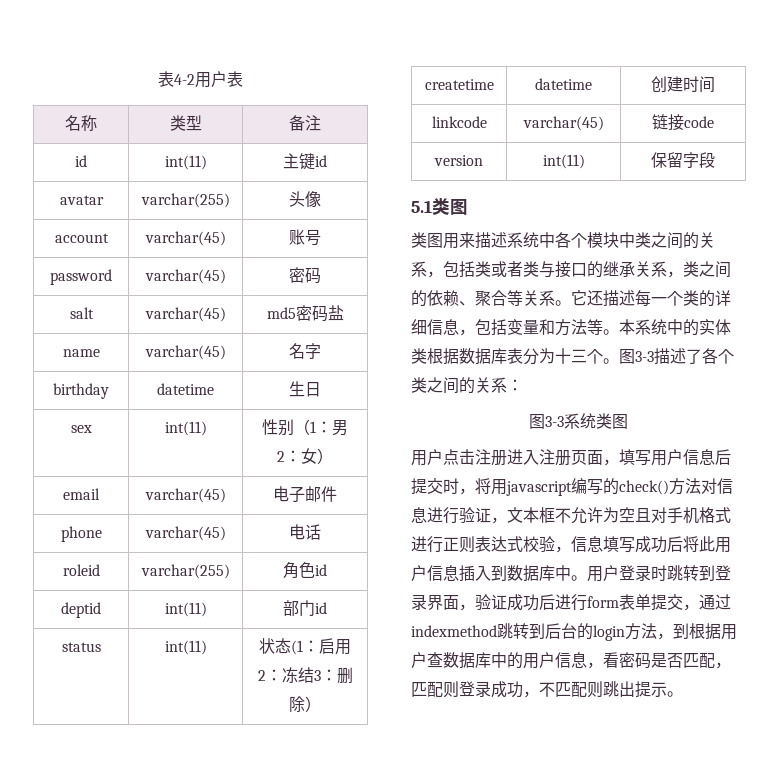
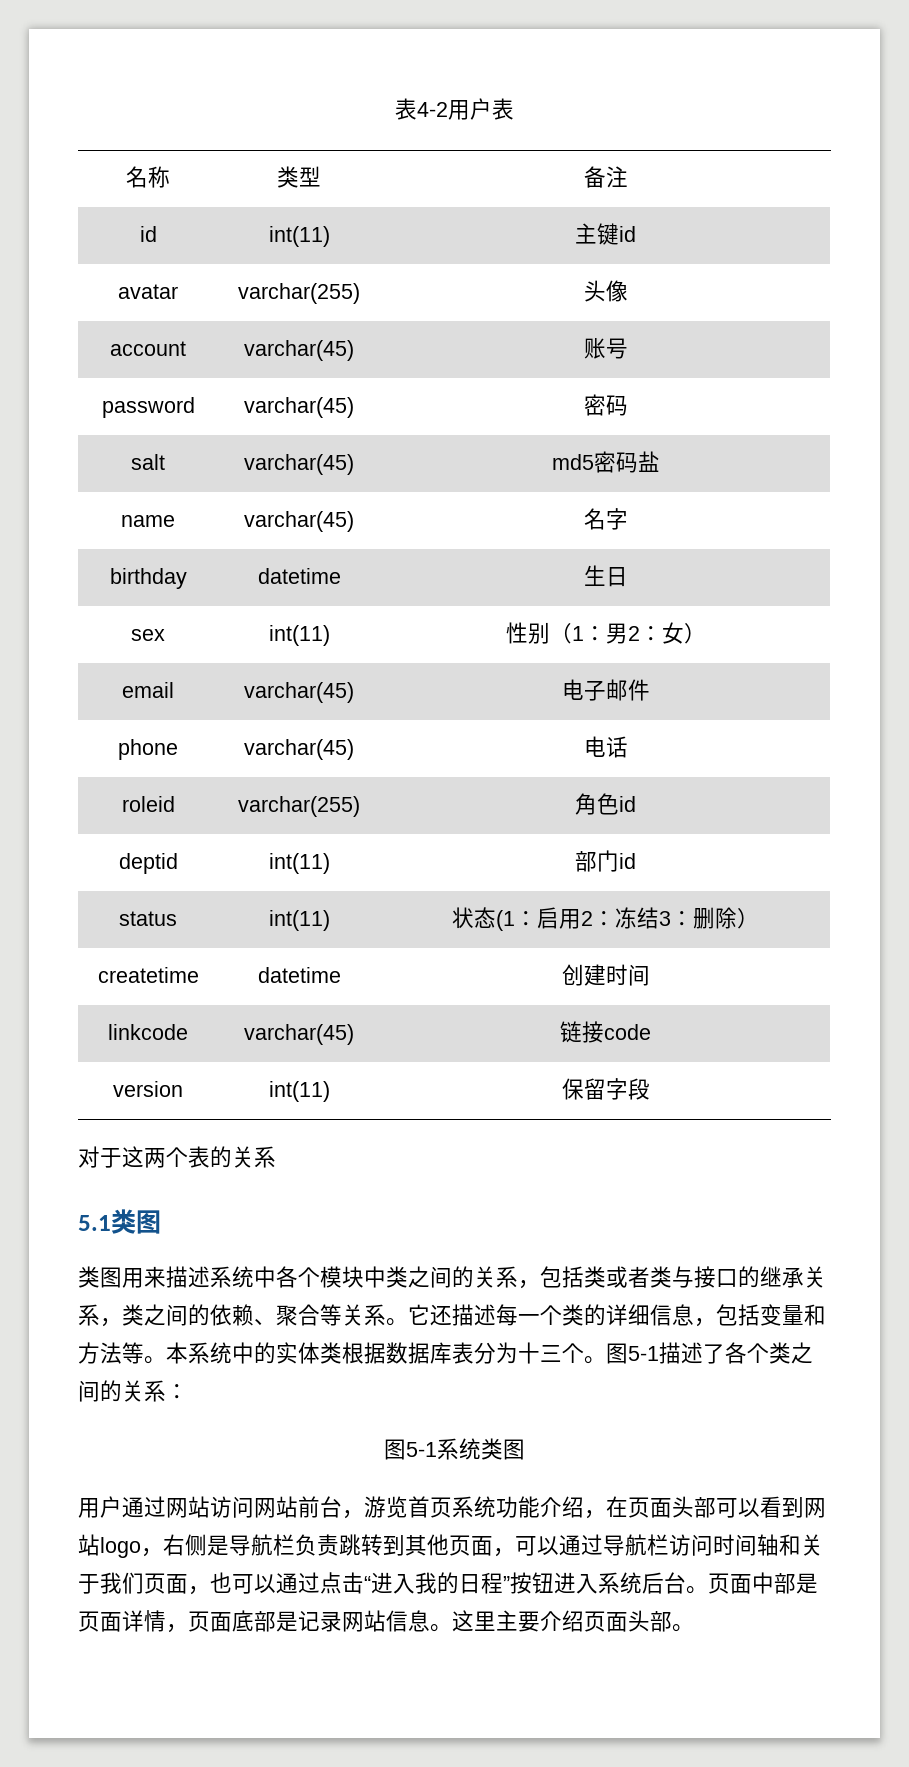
(715, 160) none -> [78,1146,276,1168] // 对于这两个表的关系
[635,351,654,362] 3-3 -> [628,1346,659,1361] 5-1
[545,416,564,427] 3-3 -> [406,1442,437,1457] 5-1
[443,449,731,466] [411,478,733,496] [411,507,731,524] [411,536,731,553] [411,565,731,582] [411,594,731,611] [411,623,737,641] [411,652,731,669] [411,681,667,698] 点击注册进入注册页面，填写用户信息后提交时，将用javascript编写的check()方法对信息进行验证，文本框不允许为空且对手机格式进行正则表达式校验，信息填写成功后将此用户信息插入到数据库中。用户登录时跳转到登录界面，验证成功后进行form表单提交，通过indexmethod跳转到后台的login方法，到根据用户查数据库中的用户信息，看密码是否匹配，匹配则登录成功，不匹配则跳出提示 -> [122,1496,826,1519] [78,1534,823,1558] [78,1572,818,1595] [78,1610,672,1633] 通过网站访问网站前台，游览首页系统功能介绍，在页面头部可以看到网站logo，右侧是导航栏负责跳转到其他页面，可以通过导航栏访问时间轴和关于我们页面，也可以通过点击“进入我的日程”按钮进入系统后台。页面中部是页面详情，页面底部是记录网站信息。这里主要介绍页面头部

